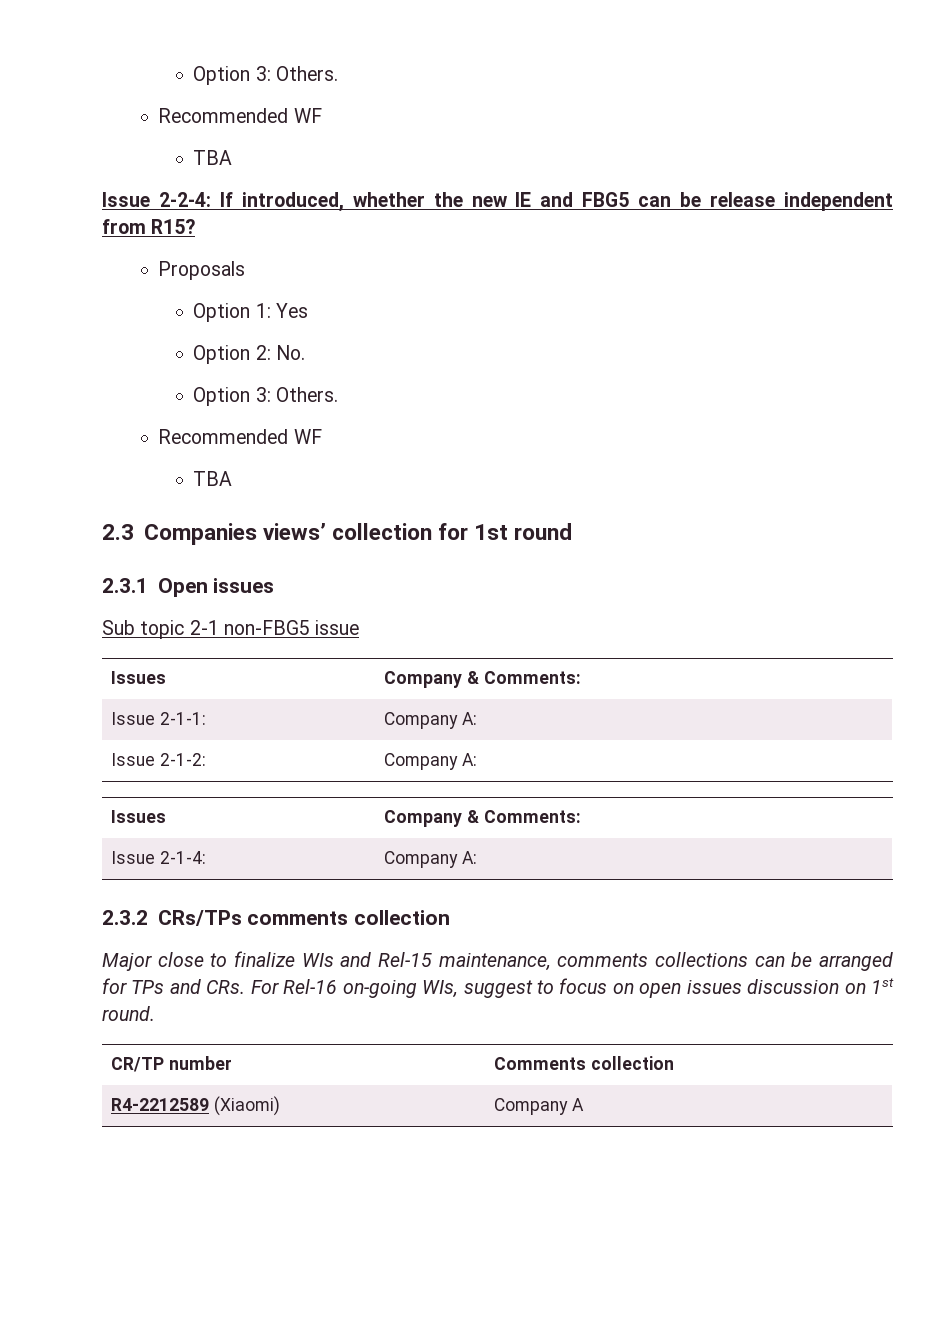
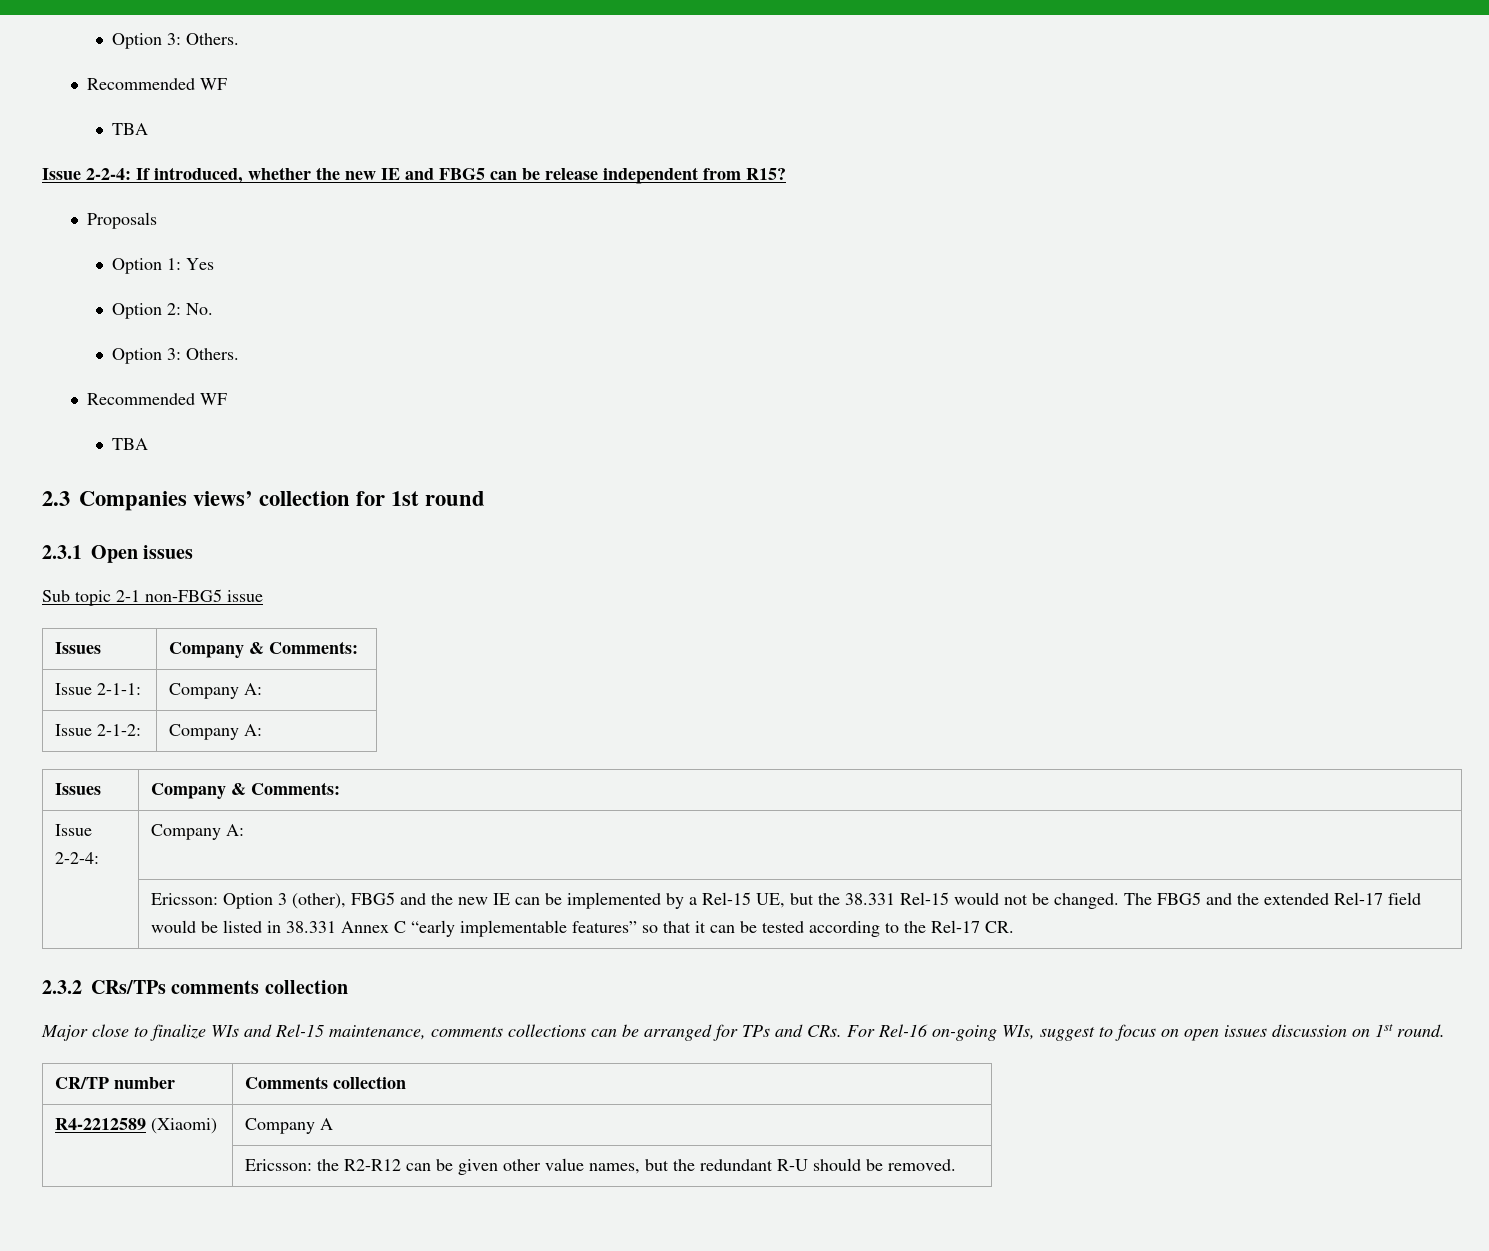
[160,851,207,864] [384,851,478,868] 2-1-4: | Company A: -> [55,852,100,864] [151,824,245,840] [151,892,1422,909] [151,920,1015,937] 2-2-4: | Company A: // | Ericsson: Option 3 (other), FBG5 and the new IE can be implemented by a Rel-15 UE, but the 38.331 Rel-15 would not be changed. The FBG5 and the extended Rel-17 field would be listed in 38.331 Annex C “early implementable features” so that it can be tested according to the Rel-17 CR.
(585, 1104) none -> [245,1158,957,1175] // | Ericsson: the R2-R12 can be given other value names, but the redundant R-U should be removed.

